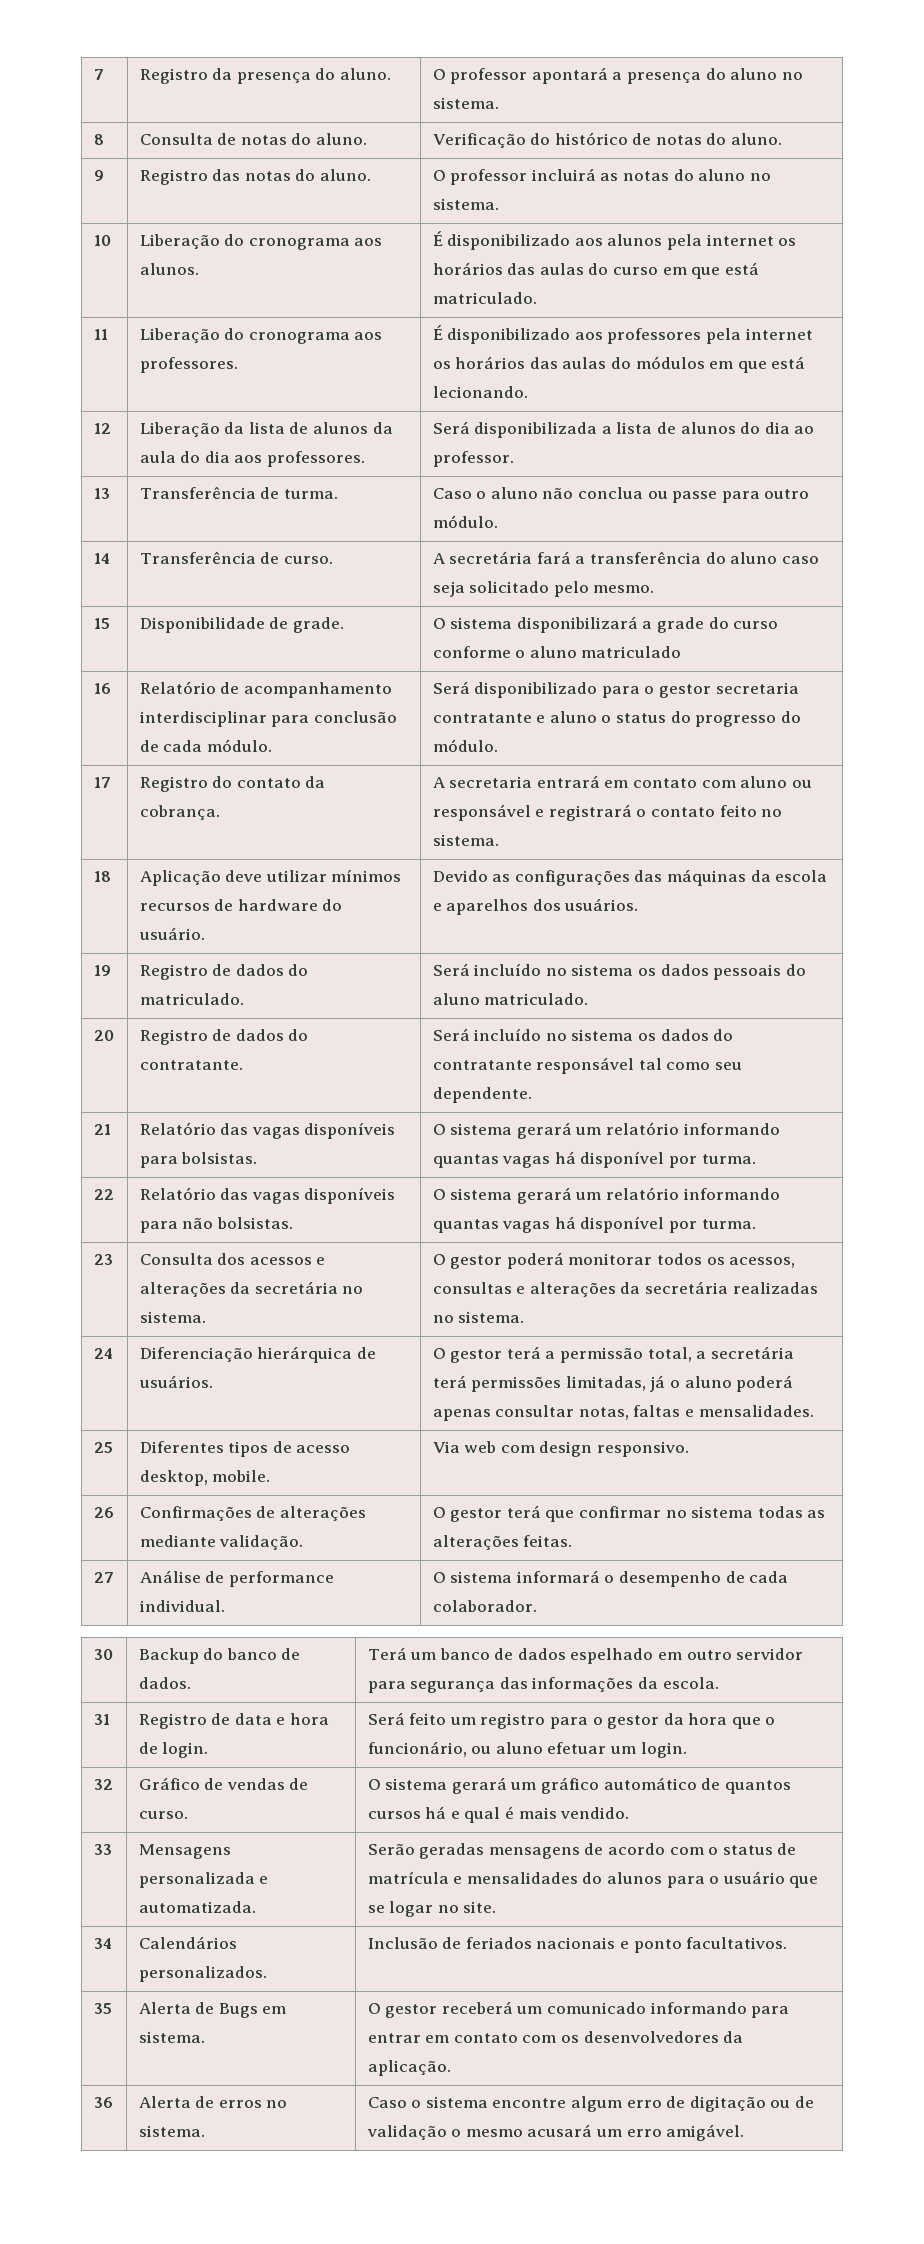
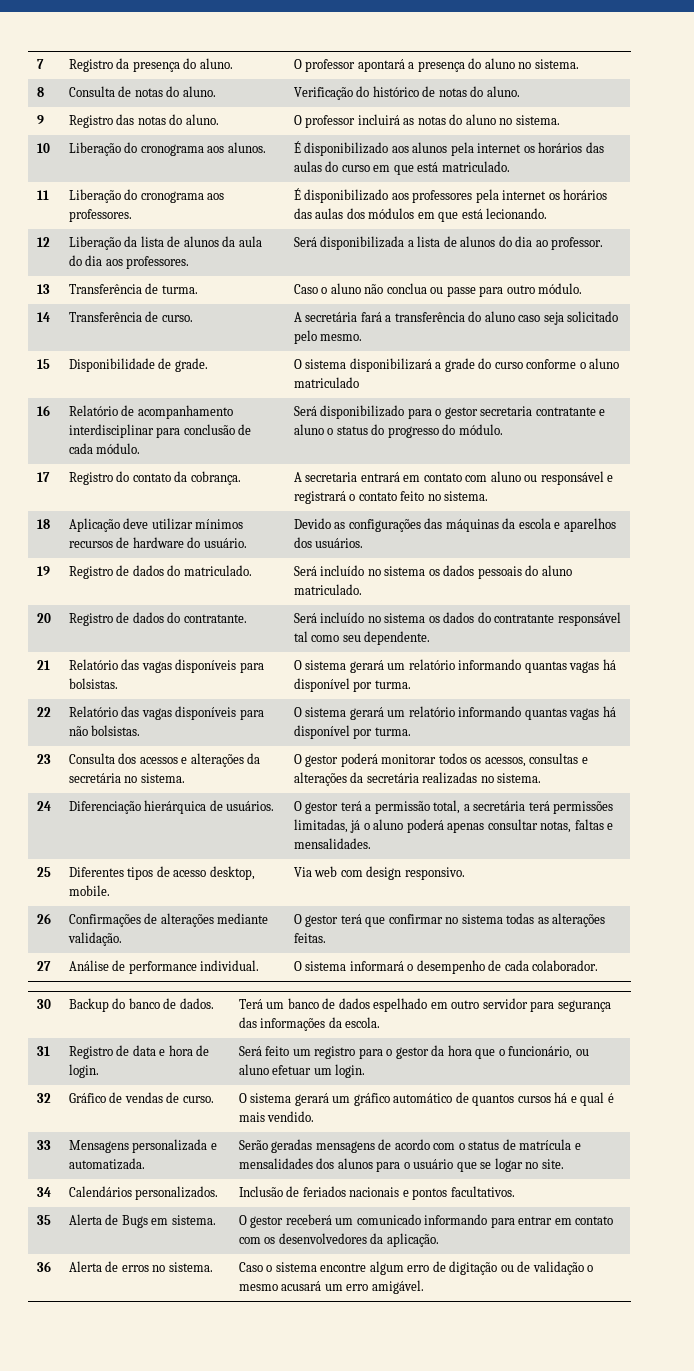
[610,357,631,369] do -> [346,208,365,219] dos
[582,1872,603,1884] do -> [316,1158,335,1169] dos
[633,1939,682,1953] ponto -> [412,1188,448,1200] pontos

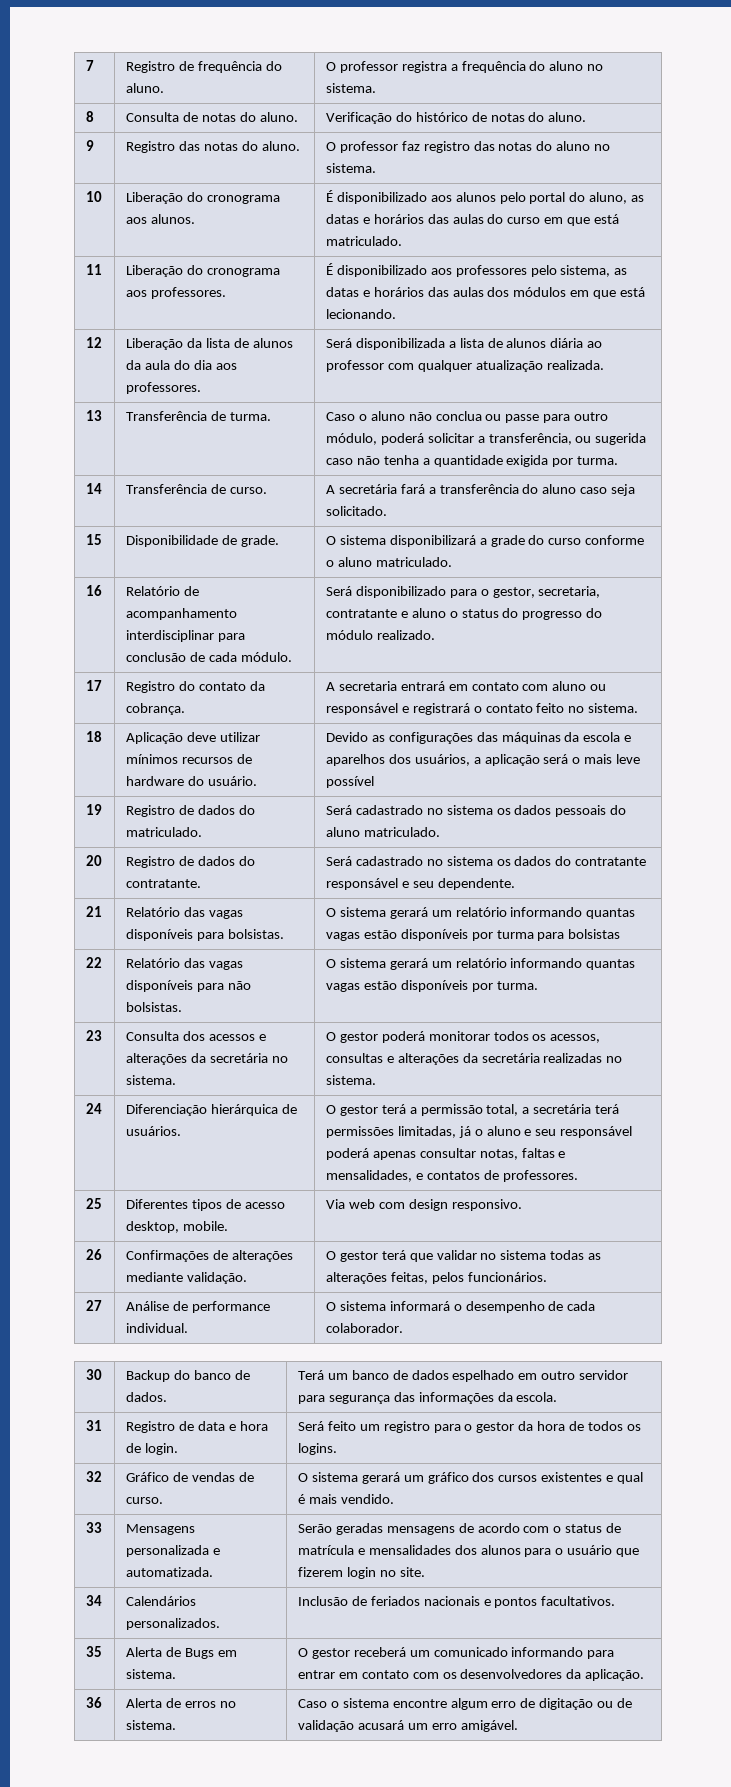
[116,58,233,72] [293,59,465,72] da presença do aluno. | O professor apontará a presença -> [178,61,282,73] [125,83,164,93] [325,61,526,73] de frequência do aluno. | O professor registra a frequência
[357,114,415,125] incluirá as -> [401,141,495,153] faz registro das
[450,142,535,156] pela internet os -> [499,192,645,204] [325,214,370,224] pelo portal do aluno, as datas e
[475,189,560,203] pela internet os -> [530,265,628,277] [325,287,370,297] pelo sistema, as datas e
[498,236,604,250] do dia ao professor. -> [550,338,603,348] [325,360,604,372] diária ao professor com qualquer atualização realizada.
[538,283,583,294] módulo. -> [325,433,647,445] [325,455,619,467] módulo, poderá solicitar a transferência, ou sugerida caso não tenha a quantidade exigida por turma.
[567,311,619,322] [293,330,363,344] solicitado pelo mesmo. -> [325,506,387,516] solicitado.
[293,377,359,388] matriculado -> [375,557,452,567] matriculado.
[444,406,533,419] gestor secretaria -> [492,586,601,598] gestor, secretaria,
[458,424,503,435] módulo. -> [325,630,435,640] módulo realizado.
[315,538,364,548] usuários. -> [414,754,641,766] [325,776,374,788] usuários, a aplicação será o mais leve possível
[320,565,365,576] incluído -> [355,805,423,815] cadastrado
[320,612,365,623] incluído -> [355,856,423,866] cadastrado
[293,631,340,642] tal como -> [401,881,409,888] e
[602,659,616,670] [293,678,411,692] há disponível por turma. -> [363,929,621,941] estão disponíveis por turma para bolsistas
[602,706,616,717] [293,725,350,739] há disponível -> [363,980,468,992] estão disponíveis
(404, 824) none -> [524,1126,633,1138] e seu responsável
[293,838,371,849] mensalidades. -> [325,1170,578,1182] mensalidades, e contatos de professores.
[388,914,443,924] confirmar -> [436,1250,477,1260] validar
[293,933,326,943] feitas. -> [390,1272,547,1284] feitas, pelos funcionários.
[475,1046,589,1059] [238,1064,366,1078] que o funcionário, ou aluno efetuar um login. -> [569,1421,641,1431] [297,1443,337,1455] de todos os logins.
[393,1092,568,1106] automático de quantos cursos há -> [472,1472,603,1482] dos cursos existentes
[480,1158,523,1172] se logar -> [297,1567,376,1579] fizerem login
[587,1265,594,1272] [238,1284,278,1291] o mesmo -> (354, 1726) none

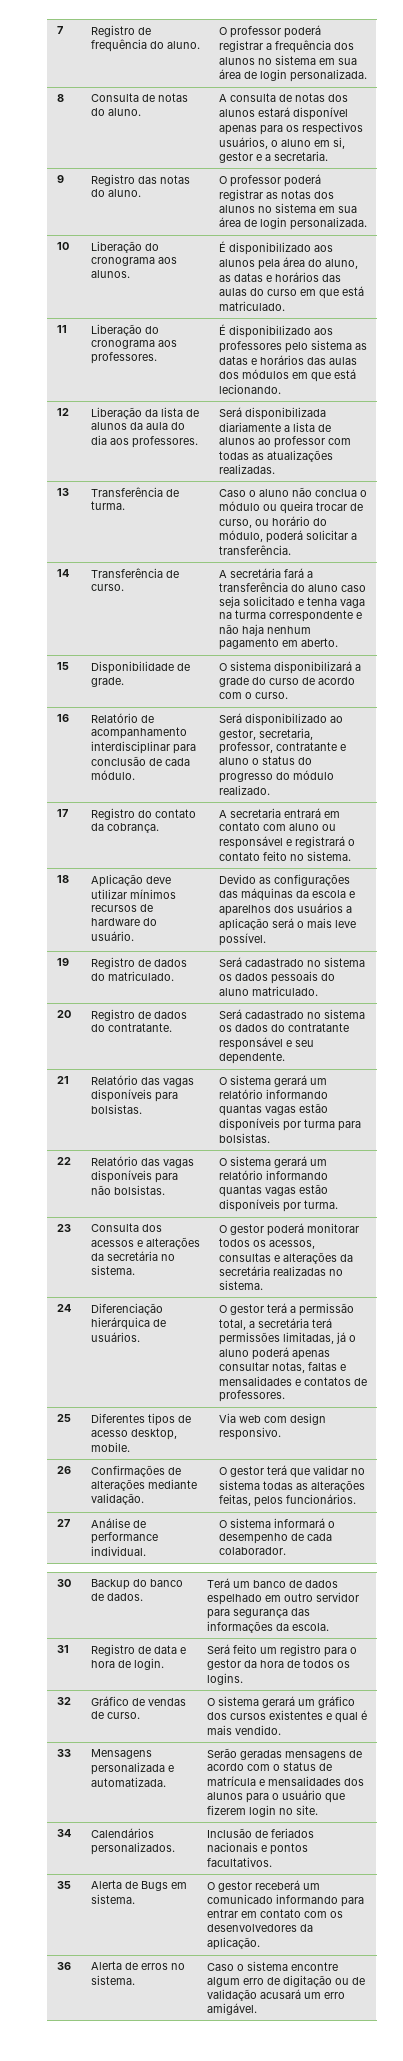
[401,61,604,73] [325,83,376,93] registra a frequência do aluno no sistema. -> [283,25,321,38] [218,40,354,53] [218,55,357,65] [218,69,367,82] poderá registrar a frequência dos alunos no sistema em sua área de login personalizada.
[325,112,587,124] Verificação do histórico de notas do aluno. -> [218,93,348,102] [218,107,348,120] [218,122,363,135] [218,137,345,149] [218,151,328,163] A consulta de notas dos alunos estará disponível apenas para os respectivos usuários, o aluno em si, gestor e a secretaria.
[401,141,611,153] [325,163,376,173] faz registro das notas do aluno no sistema. -> [283,174,321,187] [218,189,334,201] [218,203,357,213] [218,217,367,230] poderá registrar as notas dos alunos no sistema em sua área de login personalizada.
[499,192,566,204] pelo portal -> [257,257,305,270] pela área
[560,265,611,277] sistema, -> [310,340,352,350] sistema
(445, 344) none -> [218,422,281,432] diariamente
[550,338,584,348] diária -> (255, 441) none
[417,360,604,372] qualquer atualização realizada. -> [218,450,333,462] [218,464,275,474] todas as atualizações realizadas.
[485,412,609,423] [325,433,647,445] [325,455,619,467] ou passe para outro módulo, poderá solicitar a transferência, ou sugerida caso não tenha a quantidade exigida por turma. -> [359,490,367,497] [218,501,363,514] [218,516,327,528] [218,530,357,543] [218,545,291,555] o módulo ou queira trocar de curso, ou horário do módulo, poderá solicitar a transferência.
[325,506,387,516] solicitado. -> [242,596,365,608] [218,610,362,622] [218,624,311,636] [218,638,338,650] solicitado e tenha vaga na turma correspondente e não haja nenhum pagamento em aberto.
[585,535,645,545] [325,557,452,567] conforme o aluno matriculado. -> [301,677,355,685] [218,692,288,699] de acordo com o curso.
[449,589,489,598] para o -> [329,716,343,723] ao
(601, 592) none -> [218,742,273,754] professor,
[414,754,470,766] usuários, -> [296,903,343,913] usuários
[325,776,374,788] possível -> [218,933,266,946] possível.
[568,929,621,939] bolsistas -> [218,1133,270,1143] bolsistas.
[524,1126,633,1138] e seu responsável -> (249, 1353) none
[325,1170,412,1182] mensalidades, -> [218,1376,292,1386] mensalidades

